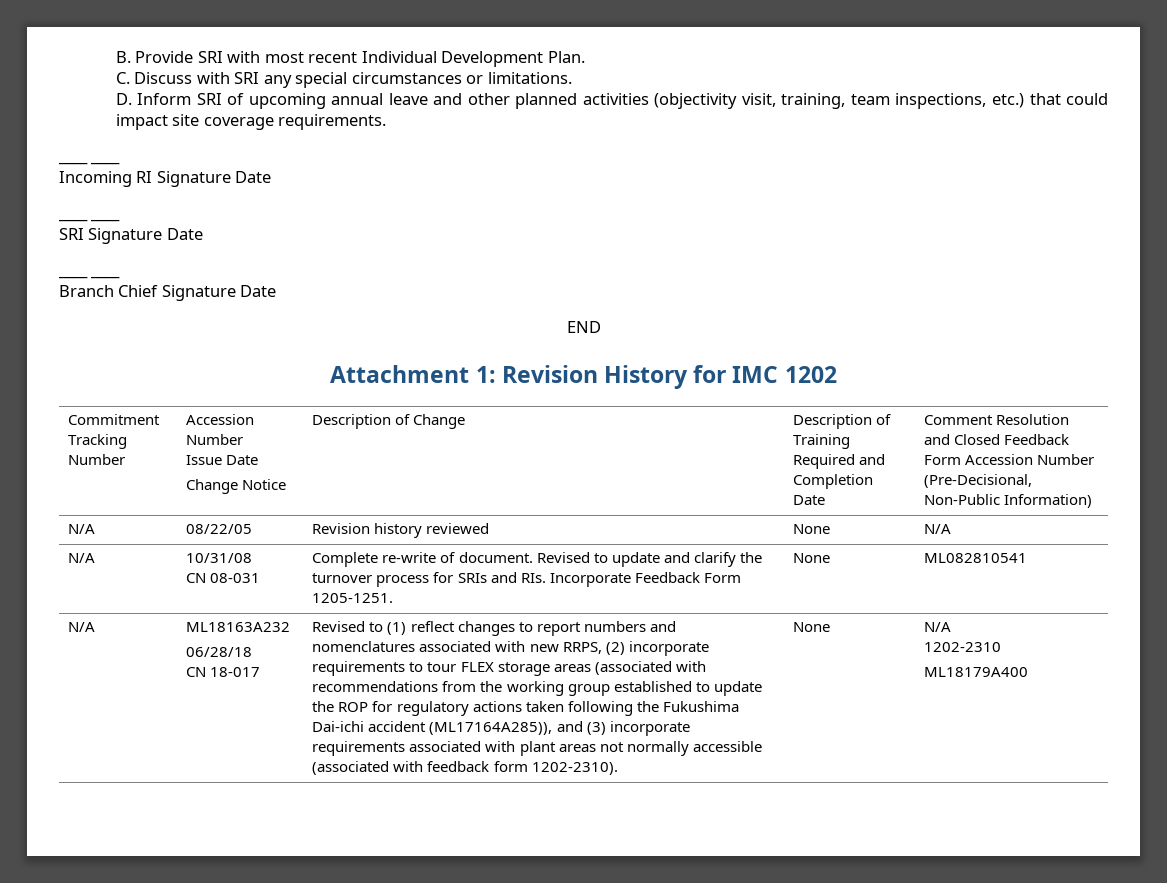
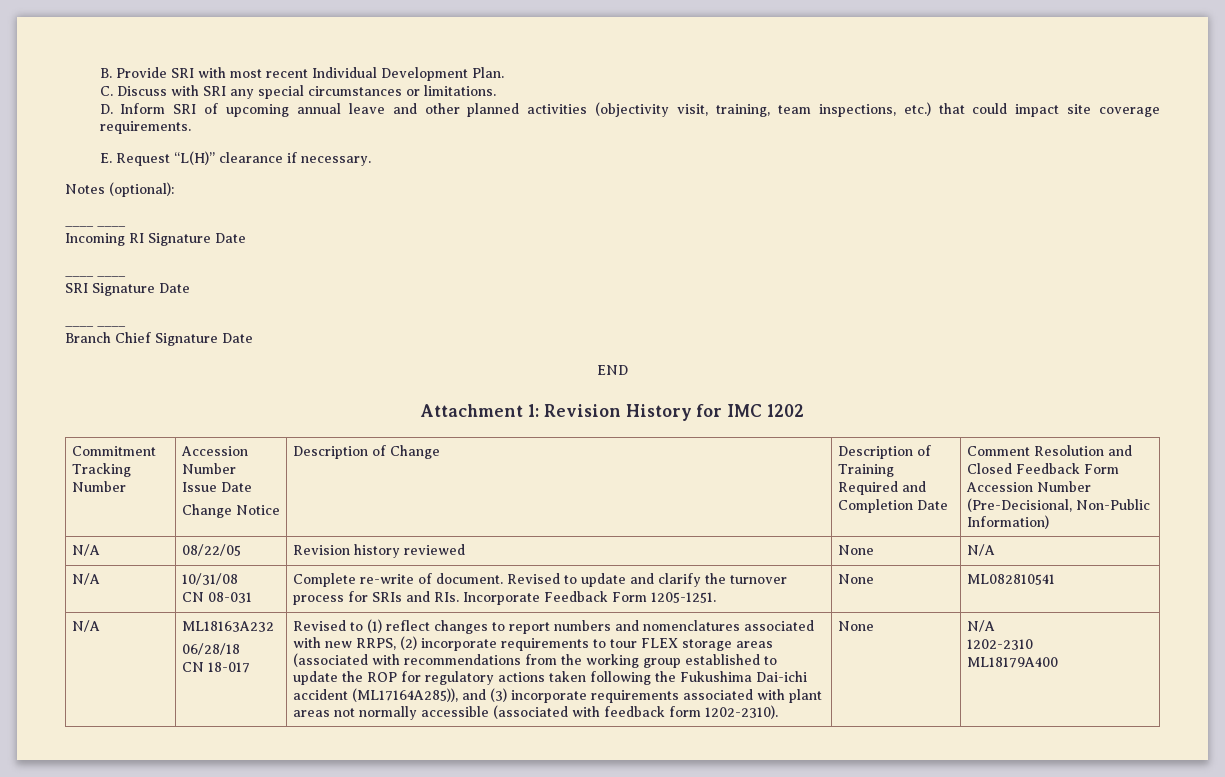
(387, 122) none -> [99,151,371,166] [65,182,174,197] // E. Request “L(H)” clearance if necessary. // Notes (optional):

